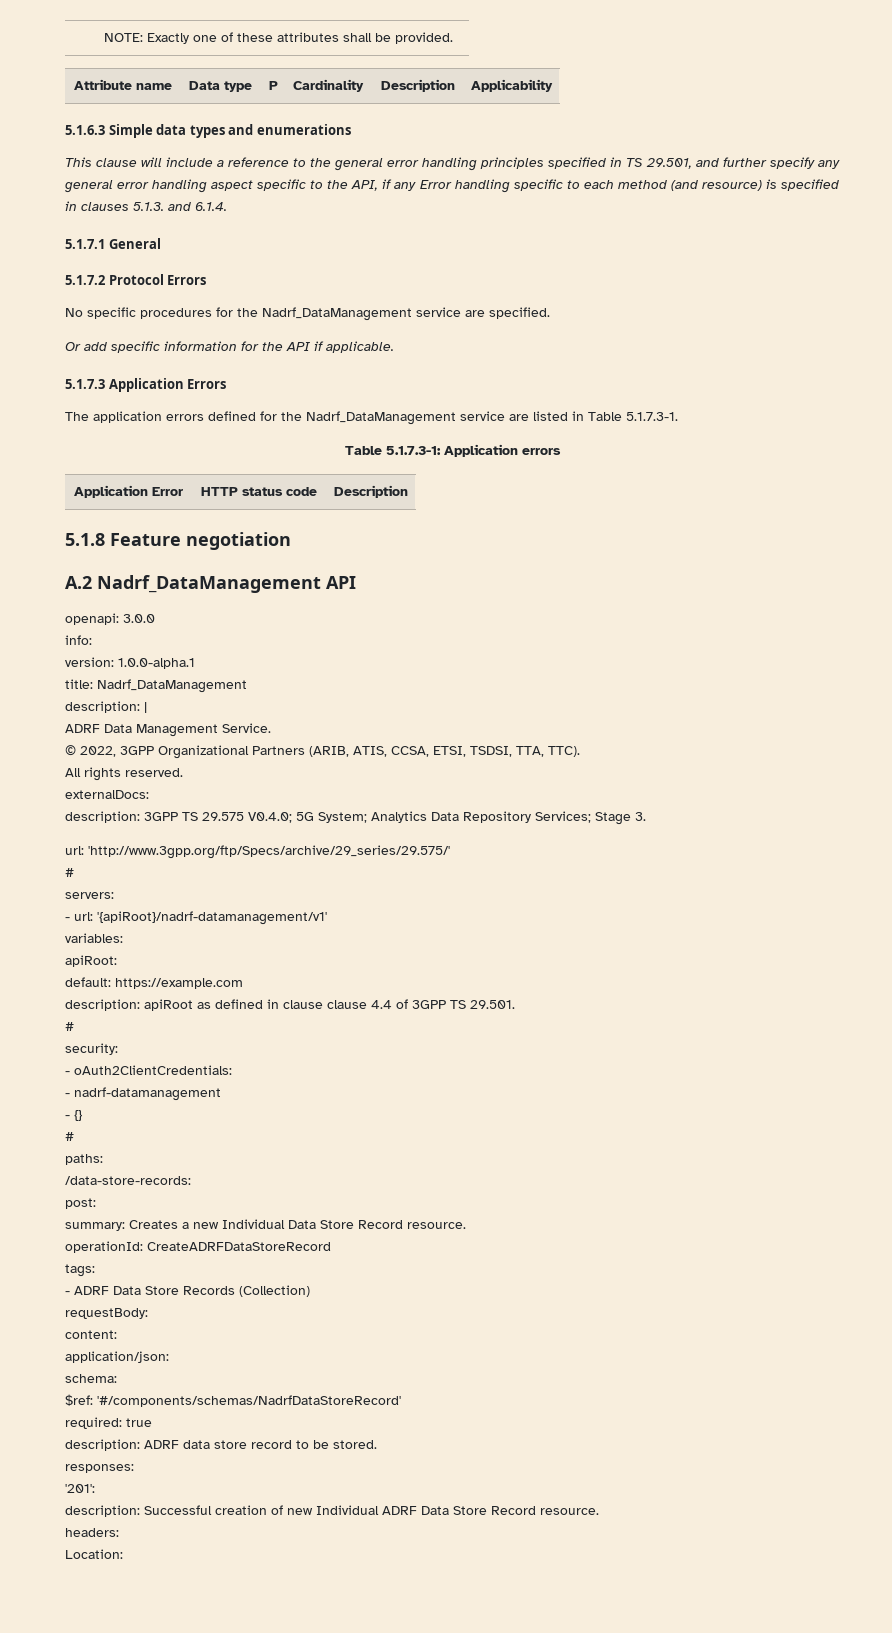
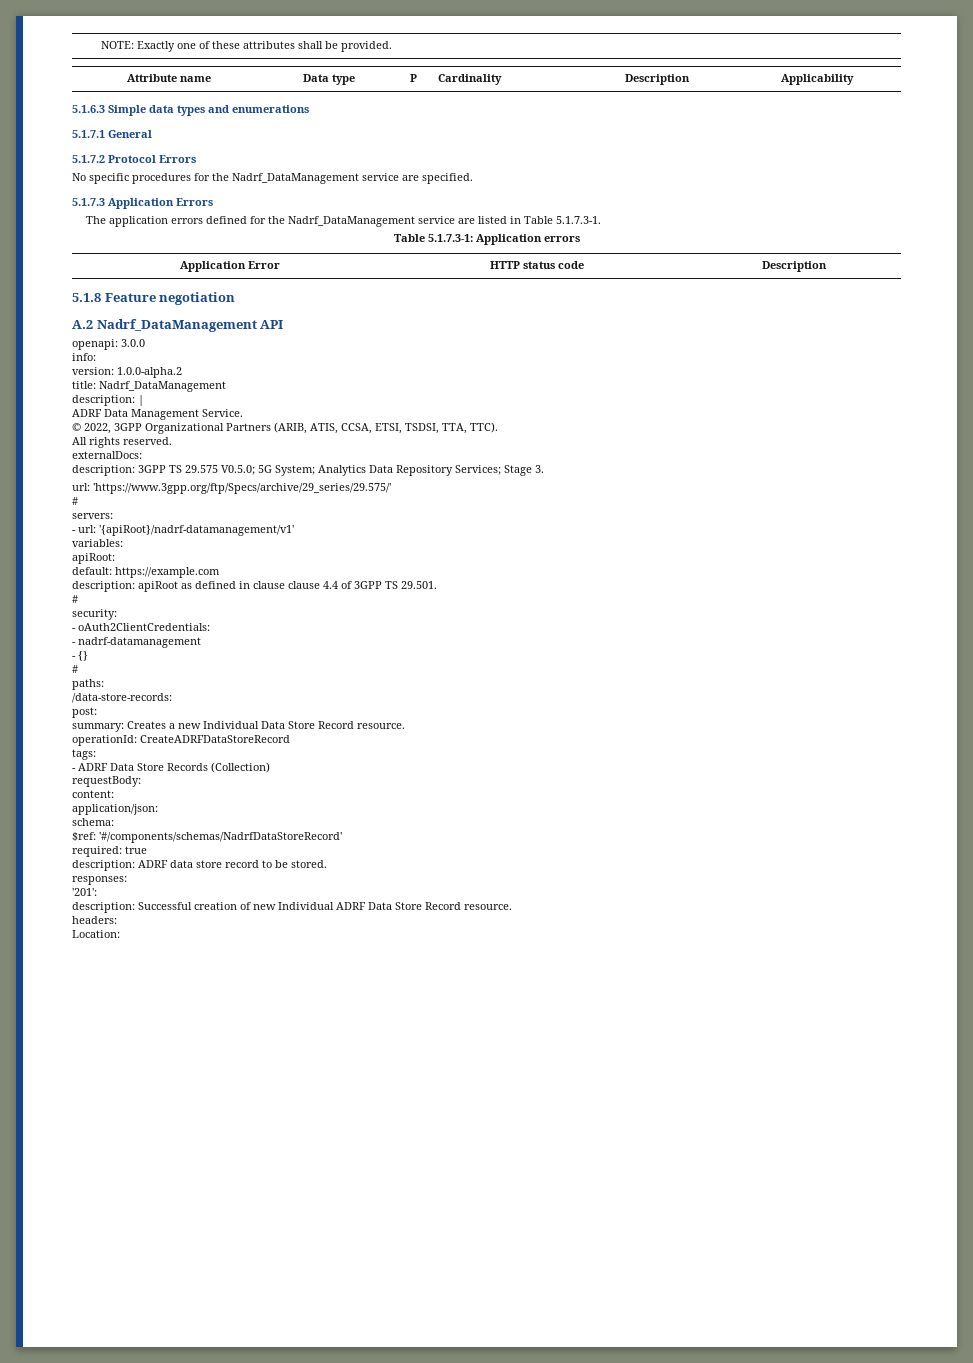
[65,157,840,171] [64,179,839,193] [65,201,227,211] // This clause will include a reference to the general error handling principles specified in TS 29.501, and further specify any general error handling aspect specific to the API, if any Error handling specific to each method (and resource) is specified in clauses 5.1.3. and 6.1.4. -> (309, 109) none
[65,341,394,353] // Or add specific information for the API if applicable. -> (473, 178) none
[118,658,195,669] 1.0.0-alpha.1 -> [117,367,182,378] 1.0.0-alpha.2
[248,812,292,823] V0.4.0; -> [221,465,255,475] V0.5.0;
[88,845,450,859] 'http://www.3gpp.org/ftp/Specs/archive/29_series/29.575/' -> [93,483,391,494] 'https://www.3gpp.org/ftp/Specs/archive/29_series/29.575/'

